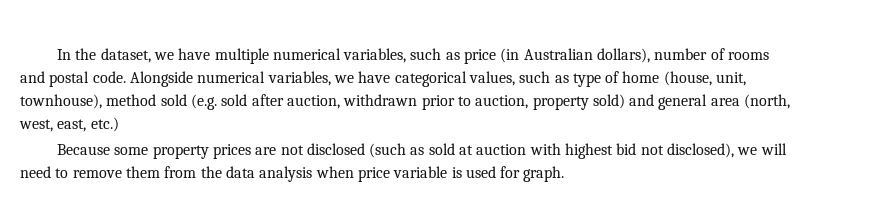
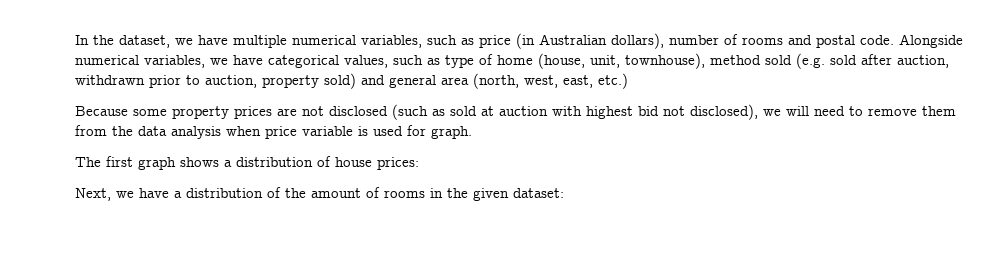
(565, 174) none -> [75,156,419,170] [75,187,564,201] // The first graph shows a distribution of house prices: // Next, we have a distribution of the amount of rooms in the given dataset:

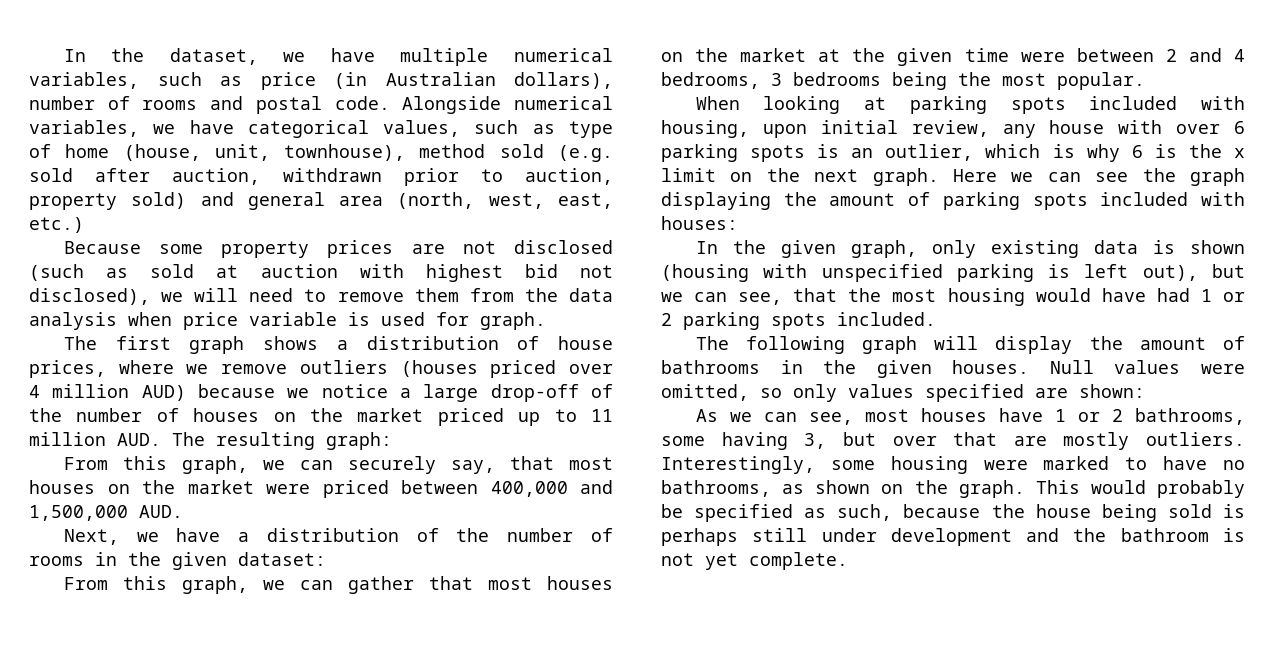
[377,157,419,170] prices: -> [29,360,613,378] [29,384,613,402] [29,408,613,426] [29,432,392,450] [63,456,613,474] [29,480,613,498] [29,505,183,521] prices, where we remove outliers (houses priced over 4 million AUD) because we notice a large drop-off of the number of houses on the market priced up to 11 million AUD. The resulting graph: // From this graph, we can securely say, that most houses on the market were priced between 400,000 and 1,500,000 AUD.
[311,188,361,198] amount -> [507,528,574,542] number
(564, 193) none -> [63,576,613,594] [661,48,1245,66] [661,72,1145,90] [695,96,1245,114] [661,120,1245,138] [661,144,1245,162] [661,168,1245,186] [661,192,1245,210] [661,216,738,230] [695,240,1245,258] [661,264,1245,282] [661,288,1245,306] [661,312,936,330] [695,336,1245,354] [661,360,1245,378] [661,384,1145,402] [695,408,1245,425] [661,432,1245,450] [661,456,1245,474] [661,480,1245,498] [661,504,1245,522] [661,528,1245,546] [661,552,848,570] // From this graph, we can gather that most houses on the market at the given time were between 2 and 4 bedrooms, 3 bedrooms being the most popular. // When looking at parking spots included with housing, upon initial review, any house with over 6 parking spots is an outlier, which is why 6 is the x limit on the next graph. Here we can see the graph displaying the amount of parking spots included with houses: // In the given graph, only existing data is shown (housing with unspecified parking is left out), but we can see, that the most housing would have had 1 or 2 parking spots included. // The following graph will display the amount of bathrooms in the given houses. Null values were omitted, so only values specified are shown: // As we can see, most houses have 1 or 2 bathrooms, some having 3, but over that are mostly outliers. Interestingly, some housing were marked to have no bathrooms, as shown on the graph. This would probably be specified as such, because the house being sold is perhaps still under development and the bathroom is not yet complete.

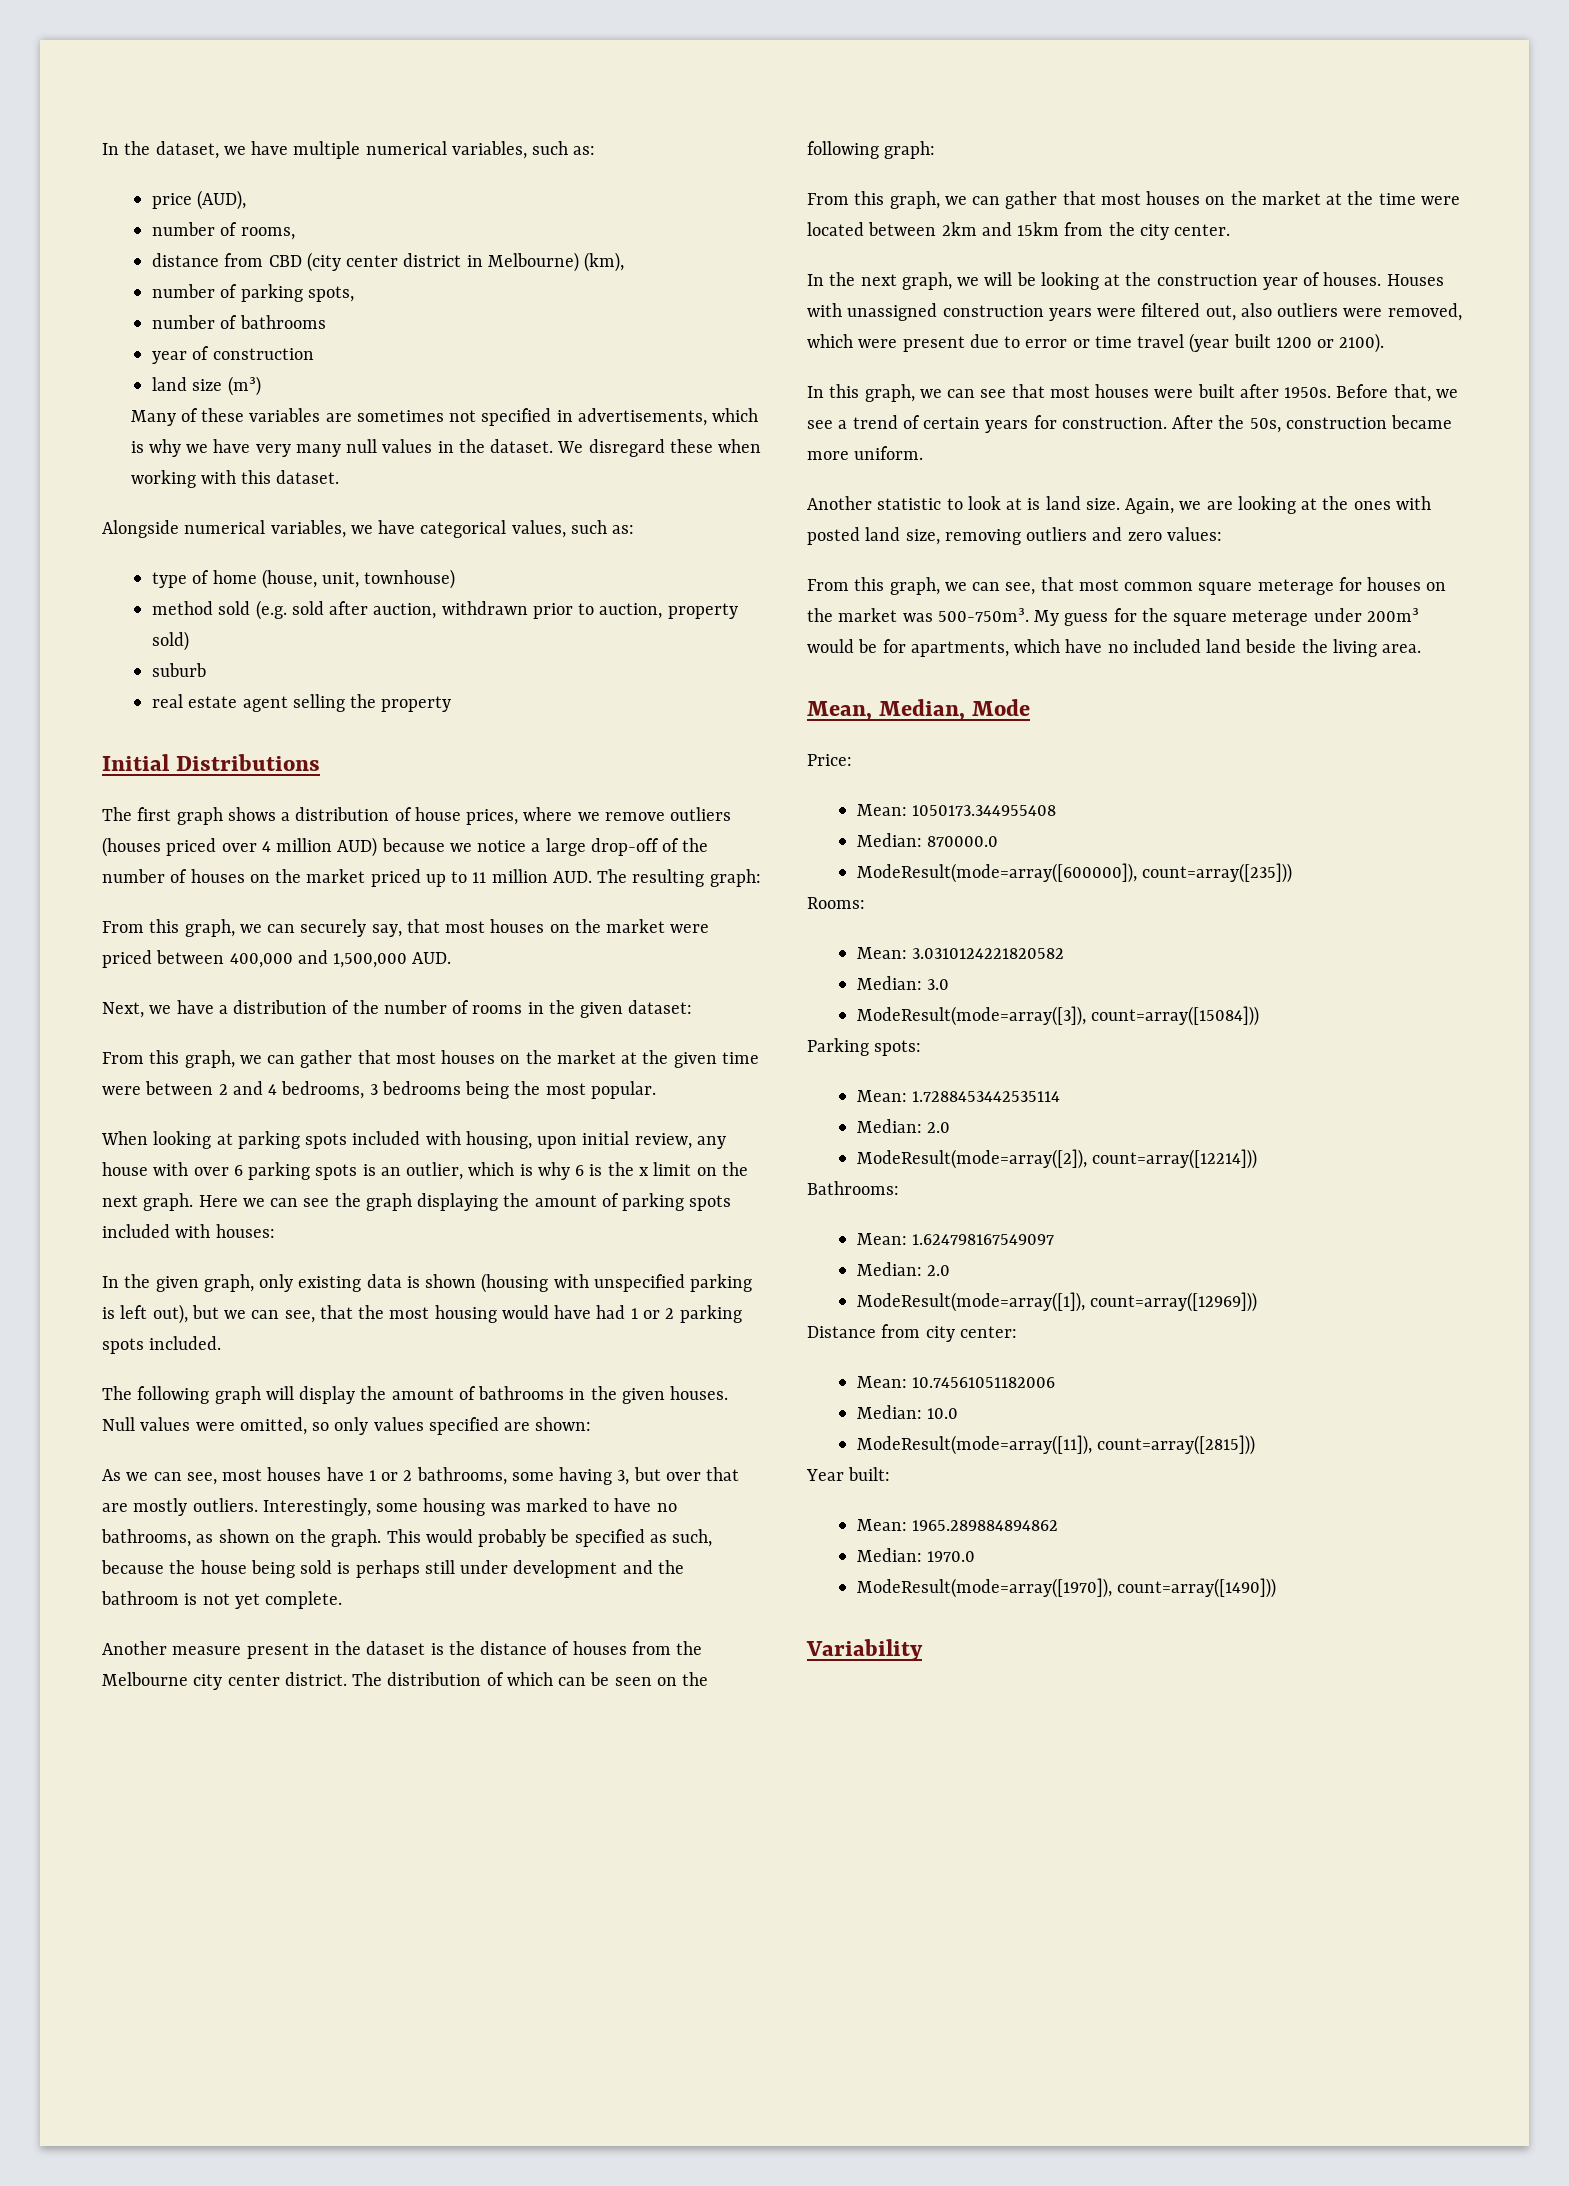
[220,72,613,90] [29,96,390,114] as price (in Australian dollars), number of rooms and postal code. -> [573,146,596,155] [151,190,247,210] [151,222,295,240] [151,252,625,272] [151,284,354,302] [151,315,326,329] [151,346,314,364] [151,376,261,396] [130,408,759,426] [130,439,762,457] [130,470,340,488] as: // price (AUD), // number of rooms, // distance from CBD (city center district in Melbourne) (km), // number of parking spots, // number of bathrooms // year of construction // land size (m³) // Many of these variables are sometimes not specified in advertisements, which is why we have very many null values in the dataset. We disregard these when working with this dataset. //
[532,124,555,134] as -> [612,525,635,534] as: //
[284,144,406,161] townhouse), -> [364,569,456,589] townhouse) //
[200,192,613,210] [29,217,84,233] [63,240,613,258] [29,264,613,282] [29,288,613,305] [29,312,546,330] and general area (north, west, east, etc.) // Because some property prices are not disclosed (such as sold at auction with highest bid not disclosed), we will need to remove them from the data analysis when price variable is used for graph. -> [151,663,206,677] [151,694,452,712] [102,754,321,771] // suburb // real estate agent selling the property // Initial Distributions
[983,460,1028,470] were -> [490,1503,521,1512] was
(848, 561) none -> [102,1641,703,1659] [102,1672,709,1690] [807,141,936,159] [807,191,1460,209] [807,222,1231,240] [807,272,1444,290] [807,303,1462,321] [807,333,1385,353] [807,384,1458,402] [807,415,1453,433] [807,446,924,460] [807,496,1431,514] [807,527,1222,545] [807,577,1447,595] [807,608,1419,626] [807,639,1422,657] [807,699,1031,721] [807,754,852,766] [856,804,1057,816] [856,833,999,847] [856,863,1293,883] [807,897,865,909] [856,947,1065,959] [856,976,950,990] [856,1006,1260,1026] [807,1038,922,1056] [856,1090,1061,1102] [856,1119,951,1133] [856,1149,1258,1169] [807,1181,899,1195] [856,1233,1055,1245] [856,1262,951,1276] [856,1292,1258,1312] [807,1324,1017,1342] [856,1376,1056,1388] [856,1405,959,1419] [856,1435,1256,1455] [806,1467,891,1481] [856,1519,1059,1531] [856,1548,976,1562] [856,1578,1277,1598] [806,1639,923,1661] // Another measure present in the dataset is the distance of houses from the Melbourne city center district. The distribution of which can be seen on the following graph: // From this graph, we can gather that most houses on the market at the time were located between 2km and 15km from the city center. // In the next graph, we will be looking at the construction year of houses. Houses with unassigned construction years were filtered out, also outliers were removed, which were present due to error or time travel (year built 1200 or 2100). // In this graph, we can see that most houses were built after 1950s. Before that, we see a trend of certain years for construction. After the 50s, construction became more uniform. // Another statistic to look at is land size. Again, we are looking at the ones with posted land size, removing outliers and zero values: // From this graph, we can see, that most common square meterage for houses on the market was 500-750m³. My guess for the square meterage under 200m³ would be for apartments, which have no included land beside the living area. // Mean, Median, Mode // Price: // Mean: 1050173.344955408 // Median: 870000.0 // ModeResult(mode=array([600000]), count=array([235])) // Rooms: // Mean: 3.0310124221820582 // Median: 3.0 // ModeResult(mode=array([3]), count=array([15084])) // Parking spots: // Mean: 1.7288453442535114 // Median: 2.0 // ModeResult(mode=array([2]), count=array([12214])) // Bathrooms: // Mean: 1.624798167549097 // Median: 2.0 // ModeResult(mode=array([1]), count=array([12969])) // Distance from city center: // Mean: 10.74561051182006 // Median: 10.0 // ModeResult(mode=array([11]), count=array([2815])) // Year built: // Mean: 1965.289884894862 // Median: 1970.0 // ModeResult(mode=array([1970]), count=array([1490])) // Variability

